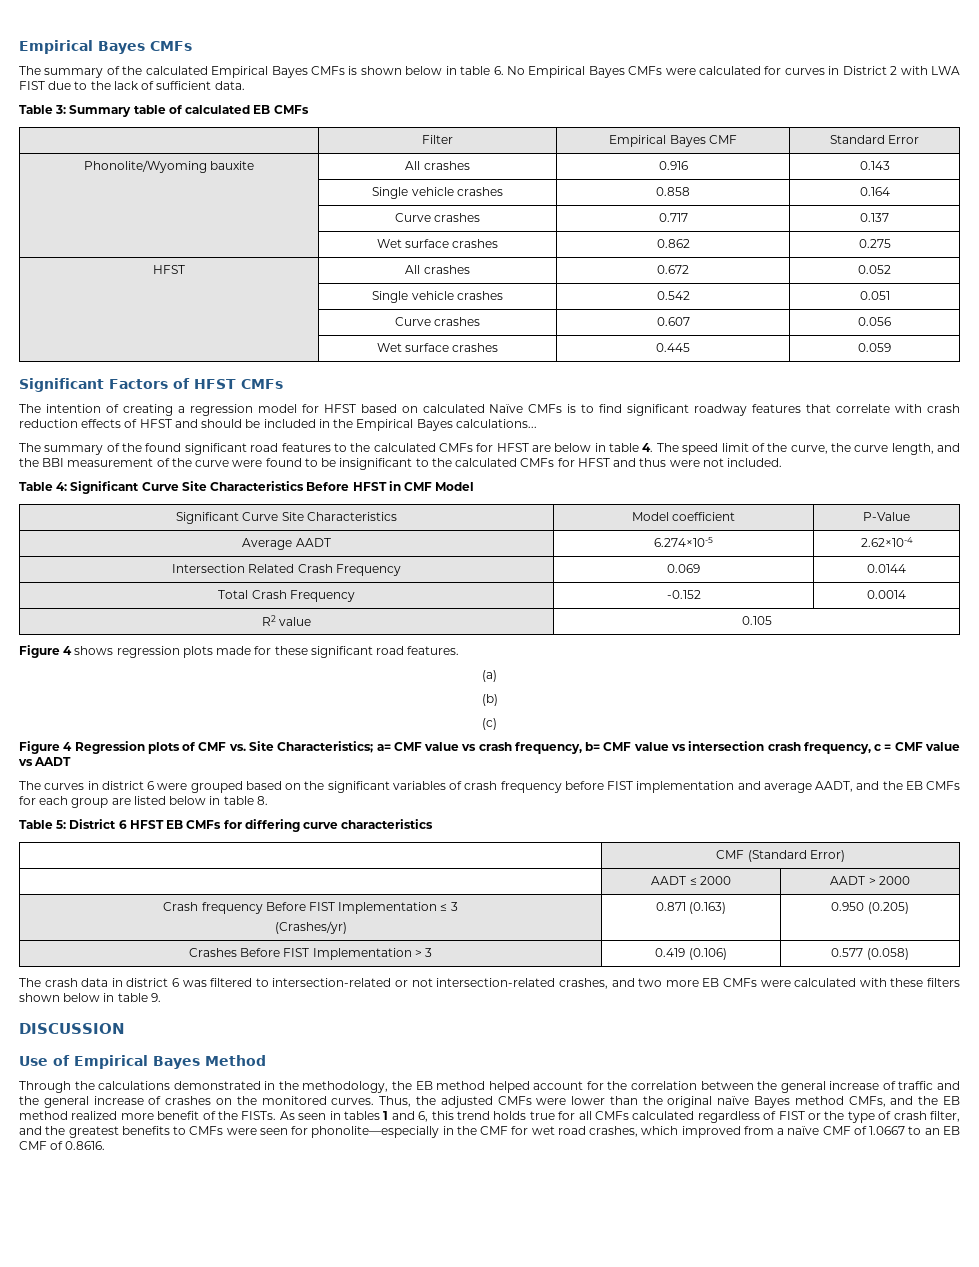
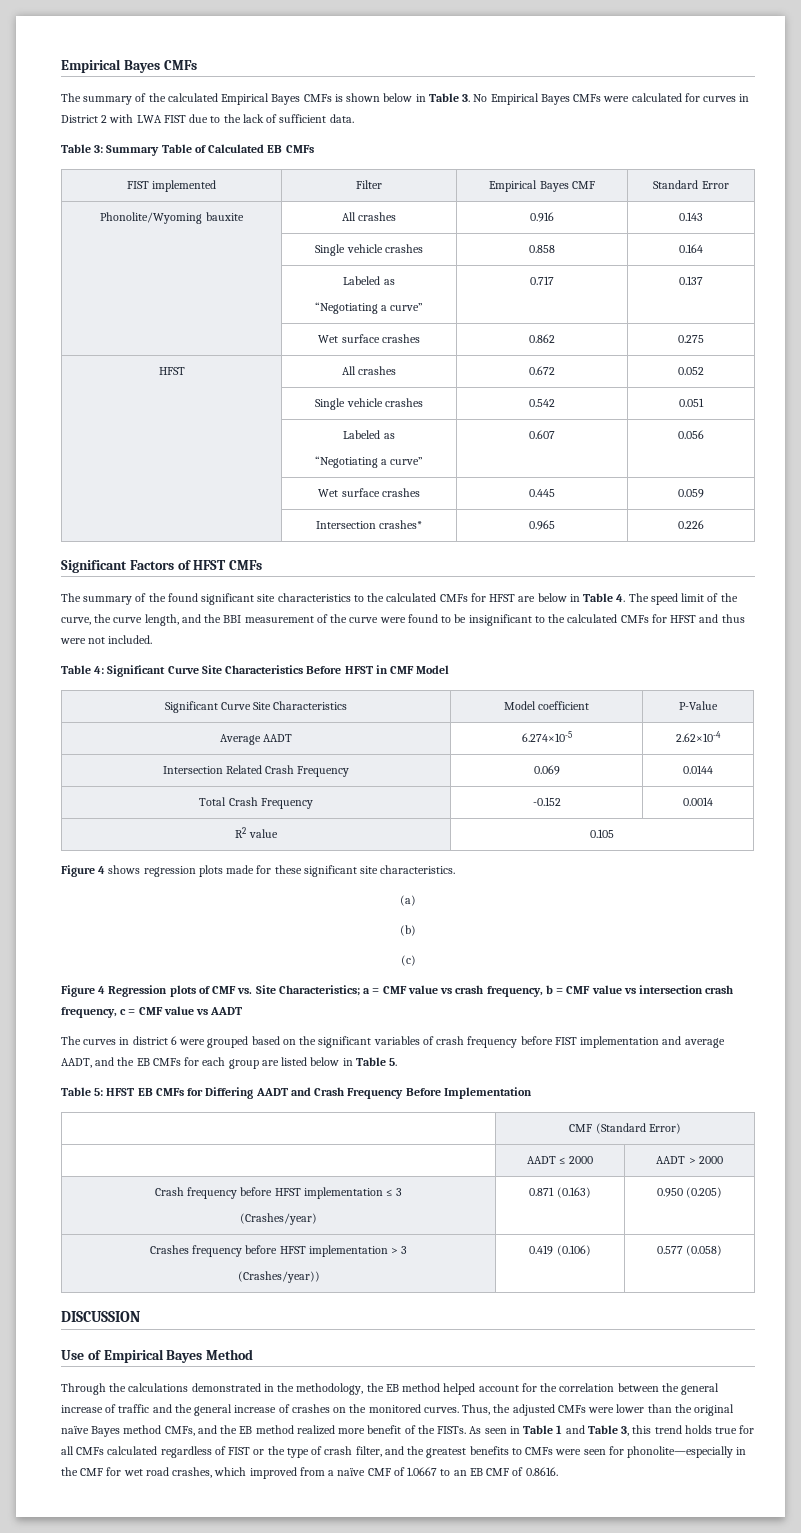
[460,66,504,75] table 6. -> [428,93,471,102] Table 3.
[133,105,251,114] table of calculated -> [161,144,265,153] Table of Calculated
(309, 109) none -> [126,180,217,192] FIST implemented
[394,213,481,222] Curve crashes -> [343,276,395,285] [314,302,424,314] Labeled as // “Negotiating a curve”
[394,317,481,326] Curve crashes -> [343,430,395,439] [314,456,424,468] Labeled as // “Negotiating a curve”
(891, 347) none -> [315,520,423,529] [529,520,555,530] [678,520,704,529] // | Intersection crashes* | 0.965 | 0.226
[19,403,960,416] [19,419,537,431] // The intention of creating a regression model for HFST based on calculated Naïve CMFs is to find significant roadway features that correlate with crash reduction effects of HFST and should be included in the Empirical Bayes calculations... -> (263, 565) none
[250,443,331,452] road features -> [257,593,351,602] site characteristics
[609,443,640,452] table -> [583,593,614,602] Table
[376,646,460,655] road features. -> [360,865,456,874] site characteristics.
[376,744,391,751] a= -> [363,988,380,994] a =
[585,742,601,751] b= -> [545,985,564,994] b =
[223,796,268,805] table 8. -> [355,1057,398,1066] Table 5.
[69,819,127,829] District 6 -> (104, 1092) none
[244,819,434,832] differing curve characteristics -> [205,1087,532,1099] Differing AADT and Crash Frequency Before Implementation
[265,902,438,914] Before FIST Implementation -> [240,1187,383,1199] before HFST implementation
[274,921,347,934] (Crashes/yr) -> [240,1213,317,1225] (Crashes/year)
[240,948,412,960] Before FIST Implementation -> [192,1245,388,1257] frequency before HFST implementation
(433, 952) none -> [237,1271,320,1283] // (Crashes/year))
[19,978,960,989] [19,993,161,1002] // The crash data in district 6 was filtered to intersection-related or not intersection-related crashes, and two more EB CMFs were calculated with these filters shown below in table 9. -> (723, 1250) none
[343,1111,380,1120] tables -> [523,1425,554,1434] Table
[418,1111,429,1122] 6, -> [587,1425,630,1436] Table 3,

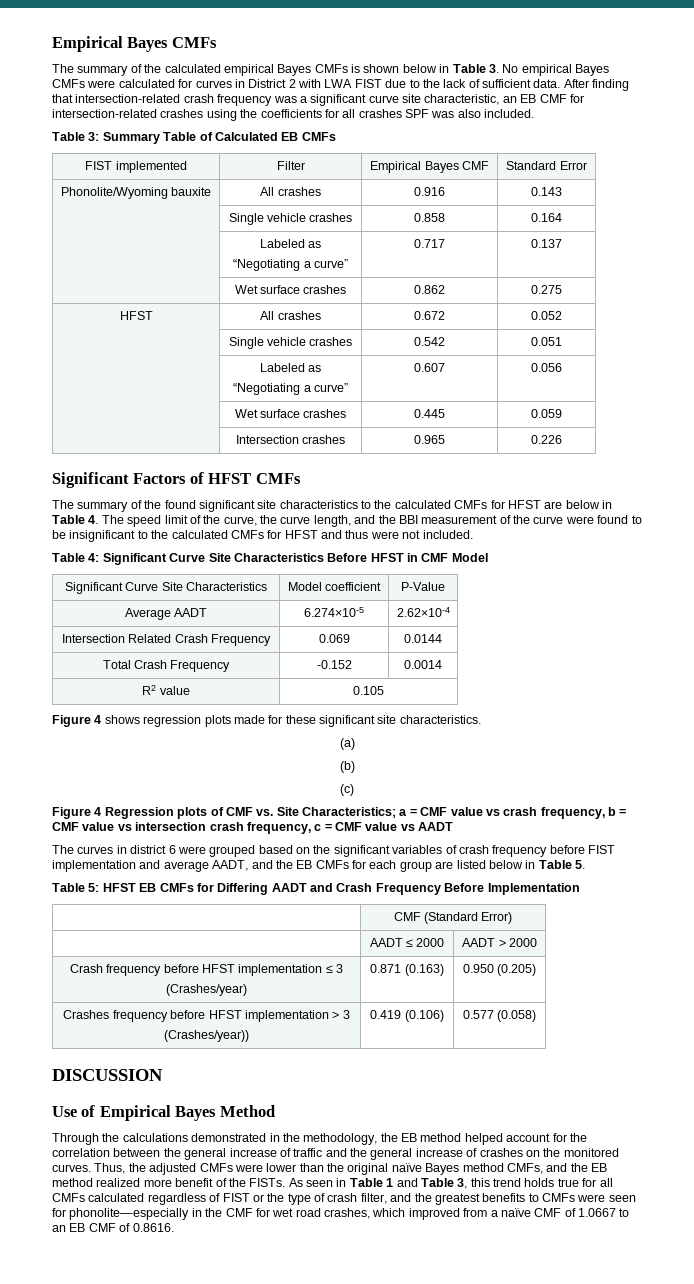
[221,93,270,105] Empirical -> [223,64,274,76] empirical
[490,93,539,105] Empirical -> [521,64,572,76] empirical
(354, 118) none -> [563,79,630,91] [52,94,584,106] [52,109,535,121] After finding that intersection-related crash frequency was a significant curve site characteristic, an EB CMF for intersection-related crashes using the coefficients for all crashes SPF was also included.
[379,520,423,529] crashes* -> [302,435,346,444] crashes

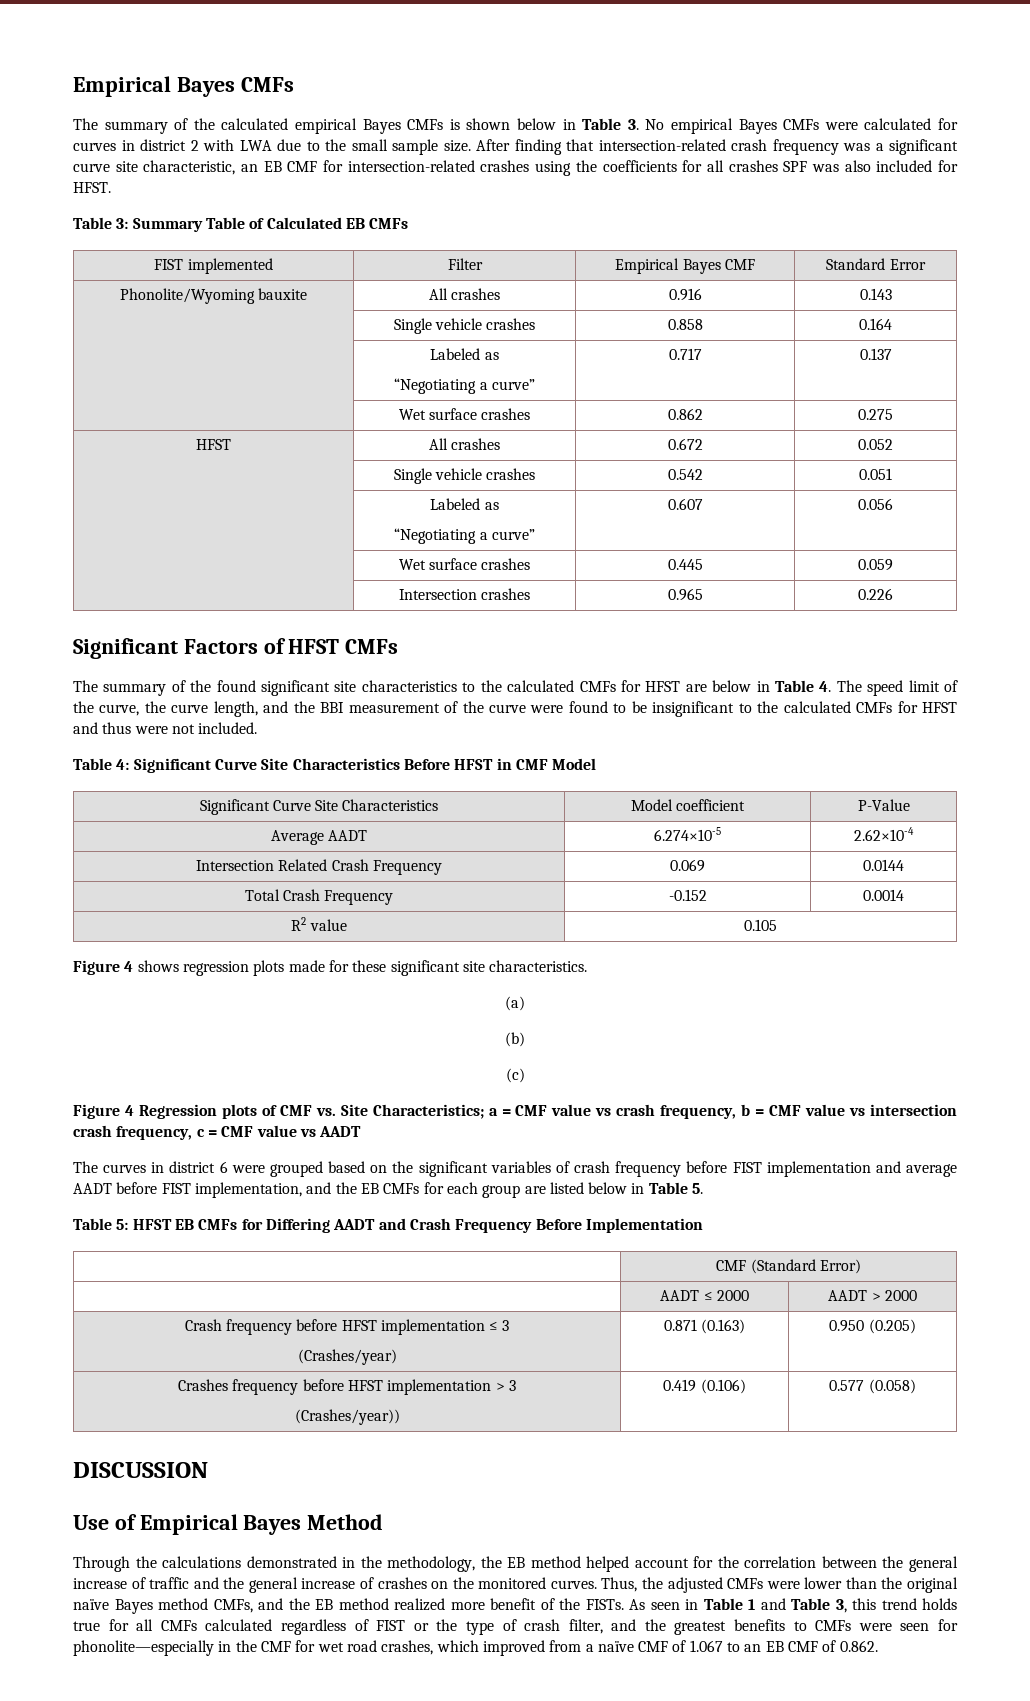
[248,79,287,88] District -> [140,139,186,151] district
[354,79,382,88] FIST -> (272, 145) none
[443,79,561,88] lack of sufficient data. -> [351,139,471,155] small sample size.
[484,109,535,118] included. -> [876,160,959,172] [73,182,111,193] included for HFST.
[212,860,249,871] AADT, -> [73,1182,302,1198] AADT before FIST implementation,
[578,1208,616,1217] 1.0667 -> [689,1640,723,1652] 1.067
[132,1223,174,1232] 0.8616. -> [839,1640,878,1652] 0.862.

